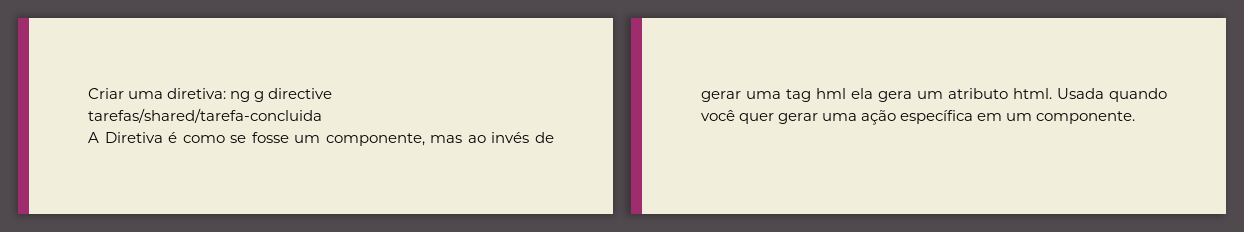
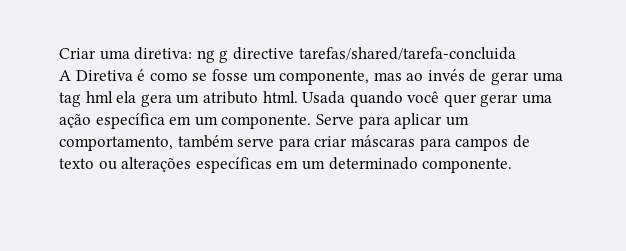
(1136, 117) none -> [315,113,469,129] [59,135,530,151] [59,157,513,173] Serve para aplicar um comportamento, também serve para criar máscaras para campos de texto ou alterações específicas em um determinado componente.

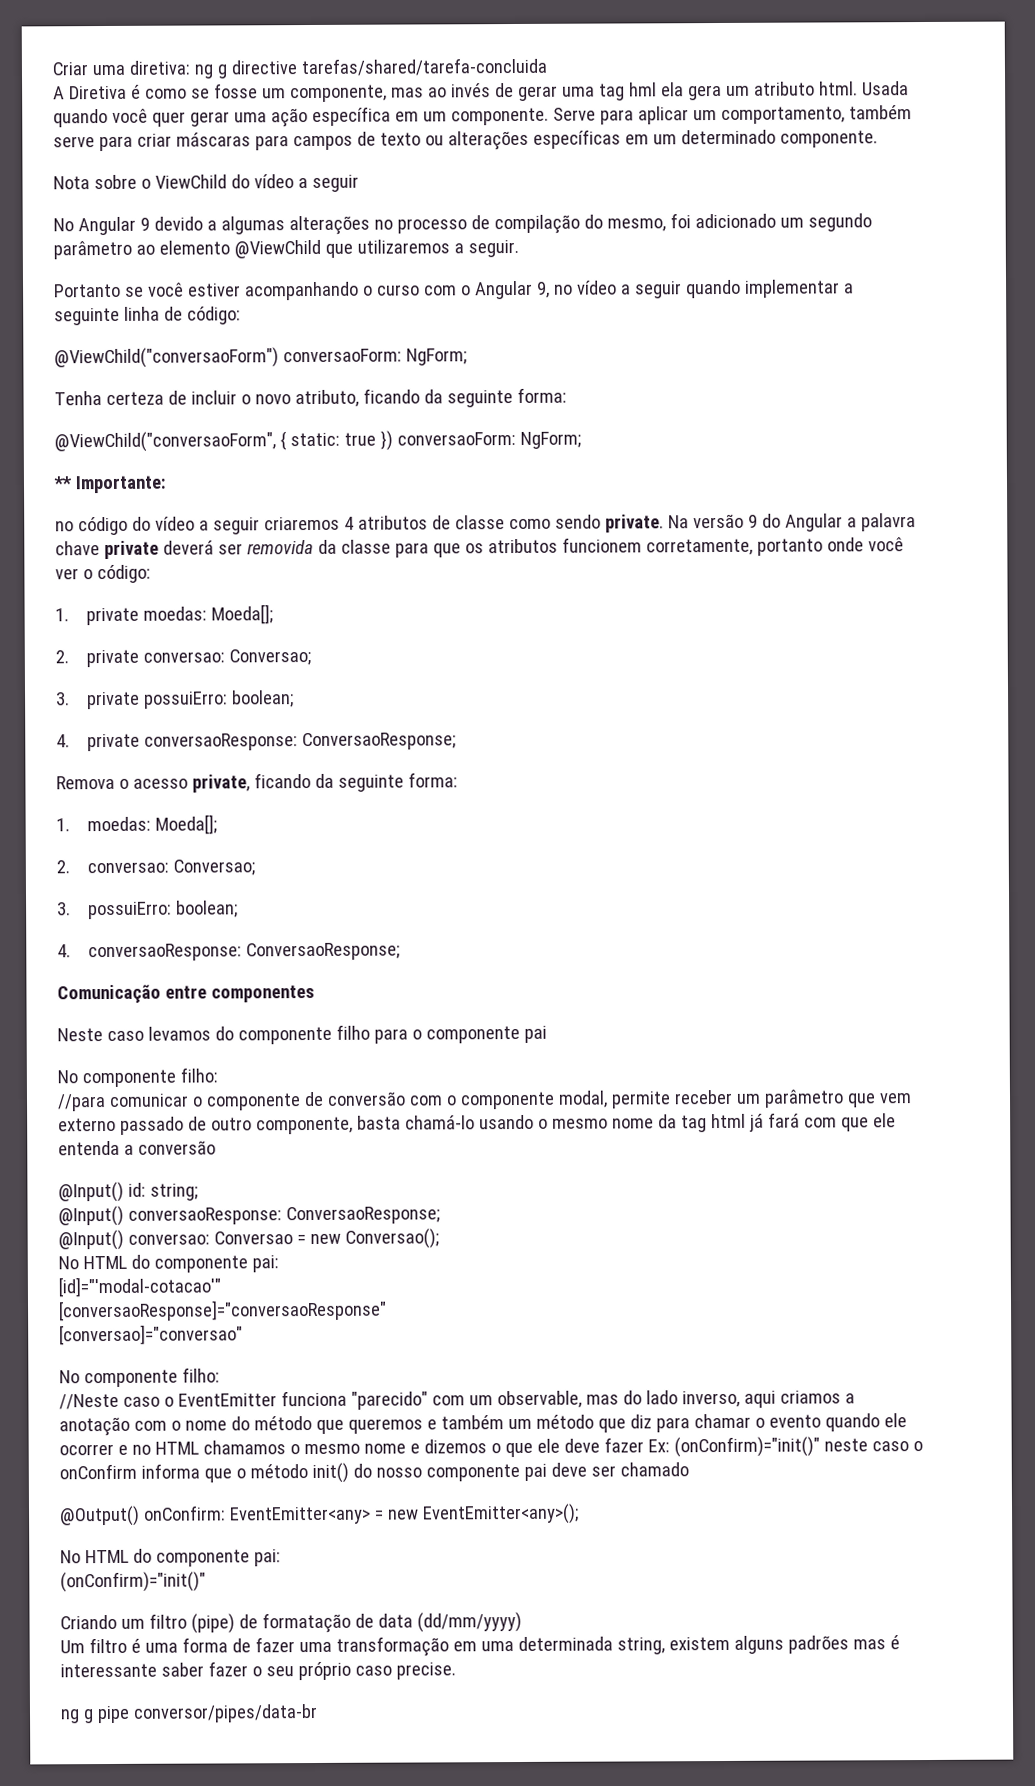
(513, 165) none -> [53,174,359,192] [53,213,872,236] [53,239,519,260] [54,279,854,301] [54,306,241,326] [54,347,467,369] [54,387,567,408] [54,430,581,453] [53,475,167,494] [55,513,916,536] [55,537,904,560] [55,564,151,584] [55,604,274,626] [55,649,312,668] [56,690,295,710] [56,732,457,752] [56,772,458,793] [56,814,218,835] [56,859,256,876] [57,900,239,920] [57,942,401,962] [57,984,315,1004] [57,1024,547,1045] [57,1067,218,1088] [57,1089,912,1112] [58,1112,896,1135] [58,1140,216,1156] [58,1181,198,1203] [58,1205,440,1227] [58,1228,439,1251] [58,1254,279,1273] [58,1276,221,1298] [58,1299,387,1322] [59,1324,243,1346] [59,1367,220,1388] [59,1390,855,1410] [59,1413,907,1437] [59,1436,923,1458] [59,1462,689,1484] [59,1503,579,1527] [60,1548,281,1567] [60,1571,206,1593] [60,1611,522,1634] [60,1635,900,1657] [60,1661,456,1681] [60,1703,318,1724] // Nota sobre o ViewChild do vídeo a seguir // No Angular 9 devido a algumas alterações no processo de compilação do mesmo, foi adicionado um segundo parâmetro ao elemento @ViewChild que utilizaremos a seguir. // Portanto se você estiver acompanhando o curso com o Angular 9, no vídeo a seguir quando implementar a seguinte linha de código: // @ViewChild("conversaoForm") conversaoForm: NgForm; // Tenha certeza de incluir o novo atributo, ficando da seguinte forma: // @ViewChild("conversaoForm", { static: true }) conversaoForm: NgForm; // ** Importante: // no código do vídeo a seguir criaremos 4 atributos de classe como sendo private. Na versão 9 do Angular a palavra chave private deverá ser removida da classe para que os atributos funcionem corretamente, portanto onde você ver o código: // 1. private moedas: Moeda[]; // 2. private conversao: Conversao; // 3. private possuiErro: boolean; // 4. private conversaoResponse: ConversaoResponse; // Remova o acesso private, ficando da seguinte forma: // 1. moedas: Moeda[]; // 2. conversao: Conversao; // 3. possuiErro: boolean; // 4. conversaoResponse: ConversaoResponse; // Comunicação entre componentes // Neste caso levamos do componente filho para o componente pai // No componente filho: // //para comunicar o componente de conversão com o componente modal, permite receber um parâmetro que vem externo passado de outro componente, basta chamá-lo usando o mesmo nome da tag html já fará com que ele entenda a conversão // @Input() id: string; // @Input() conversaoResponse: ConversaoResponse; // @Input() conversao: Conversao = new Conversao(); // No HTML do componente pai: // [id]="'modal-cotacao'" // [conversaoResponse]="conversaoResponse" // [conversao]="conversao" // No componente filho: // //Neste caso o EventEmitter funciona "parecido" com um observable, mas do lado inverso, aqui criamos a anotação com o nome do método que queremos e também um método que diz para chamar o evento quando ele ocorrer e no HTML chamamos o mesmo nome e dizemos o que ele deve fazer Ex: (onConfirm)="init()" neste caso o onConfirm informa que o método init() do nosso componente pai deve ser chamado // @Output() onConfirm: EventEmitter<any> = new EventEmitter<any>(); // No HTML do componente pai: // (onConfirm)="init()" // Criando um filtro (pipe) de formatação de data (dd/mm/yyyy) // Um filtro é uma forma de fazer uma transformação em uma determinada string, existem alguns padrões mas é interessante saber fazer o seu próprio caso precise. // ng g pipe conversor/pipes/data-br

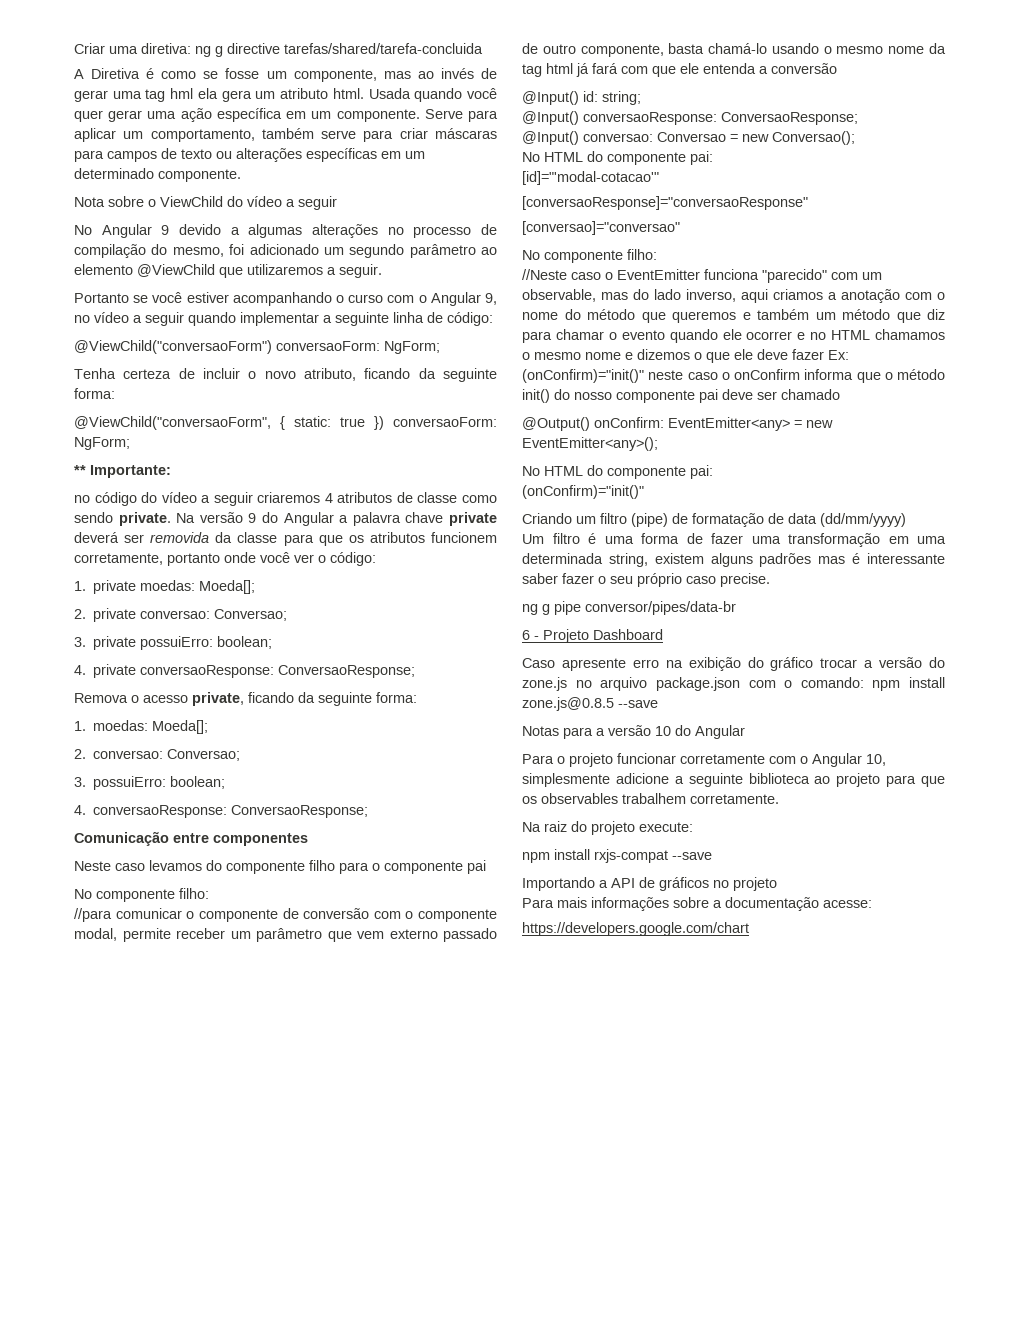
(318, 1713) none -> [522,629,663,643] [522,657,945,671] [522,677,945,691] [522,697,658,711] [522,725,745,739] [522,753,886,767] [522,773,945,787] [522,793,779,804] [522,821,693,835] [522,849,712,863] [522,877,777,891] [522,897,872,911] [522,922,749,936] // 6 - Projeto Dashboard // Caso apresente erro na exibição do gráfico trocar a versão do zone.js no arquivo package.json com o comando: npm install zone.js@0.8.5 --save // Notas para a versão 10 do Angular // Para o projeto funcionar corretamente com o Angular 10, simplesmente adicione a seguinte biblioteca ao projeto para que os observables trabalhem corretamente. // Na raiz do projeto execute: // npm install rxjs-compat --save // Importando a API de gráficos no projeto // Para mais informações sobre a documentação acesse: // https://developers.google.com/chart

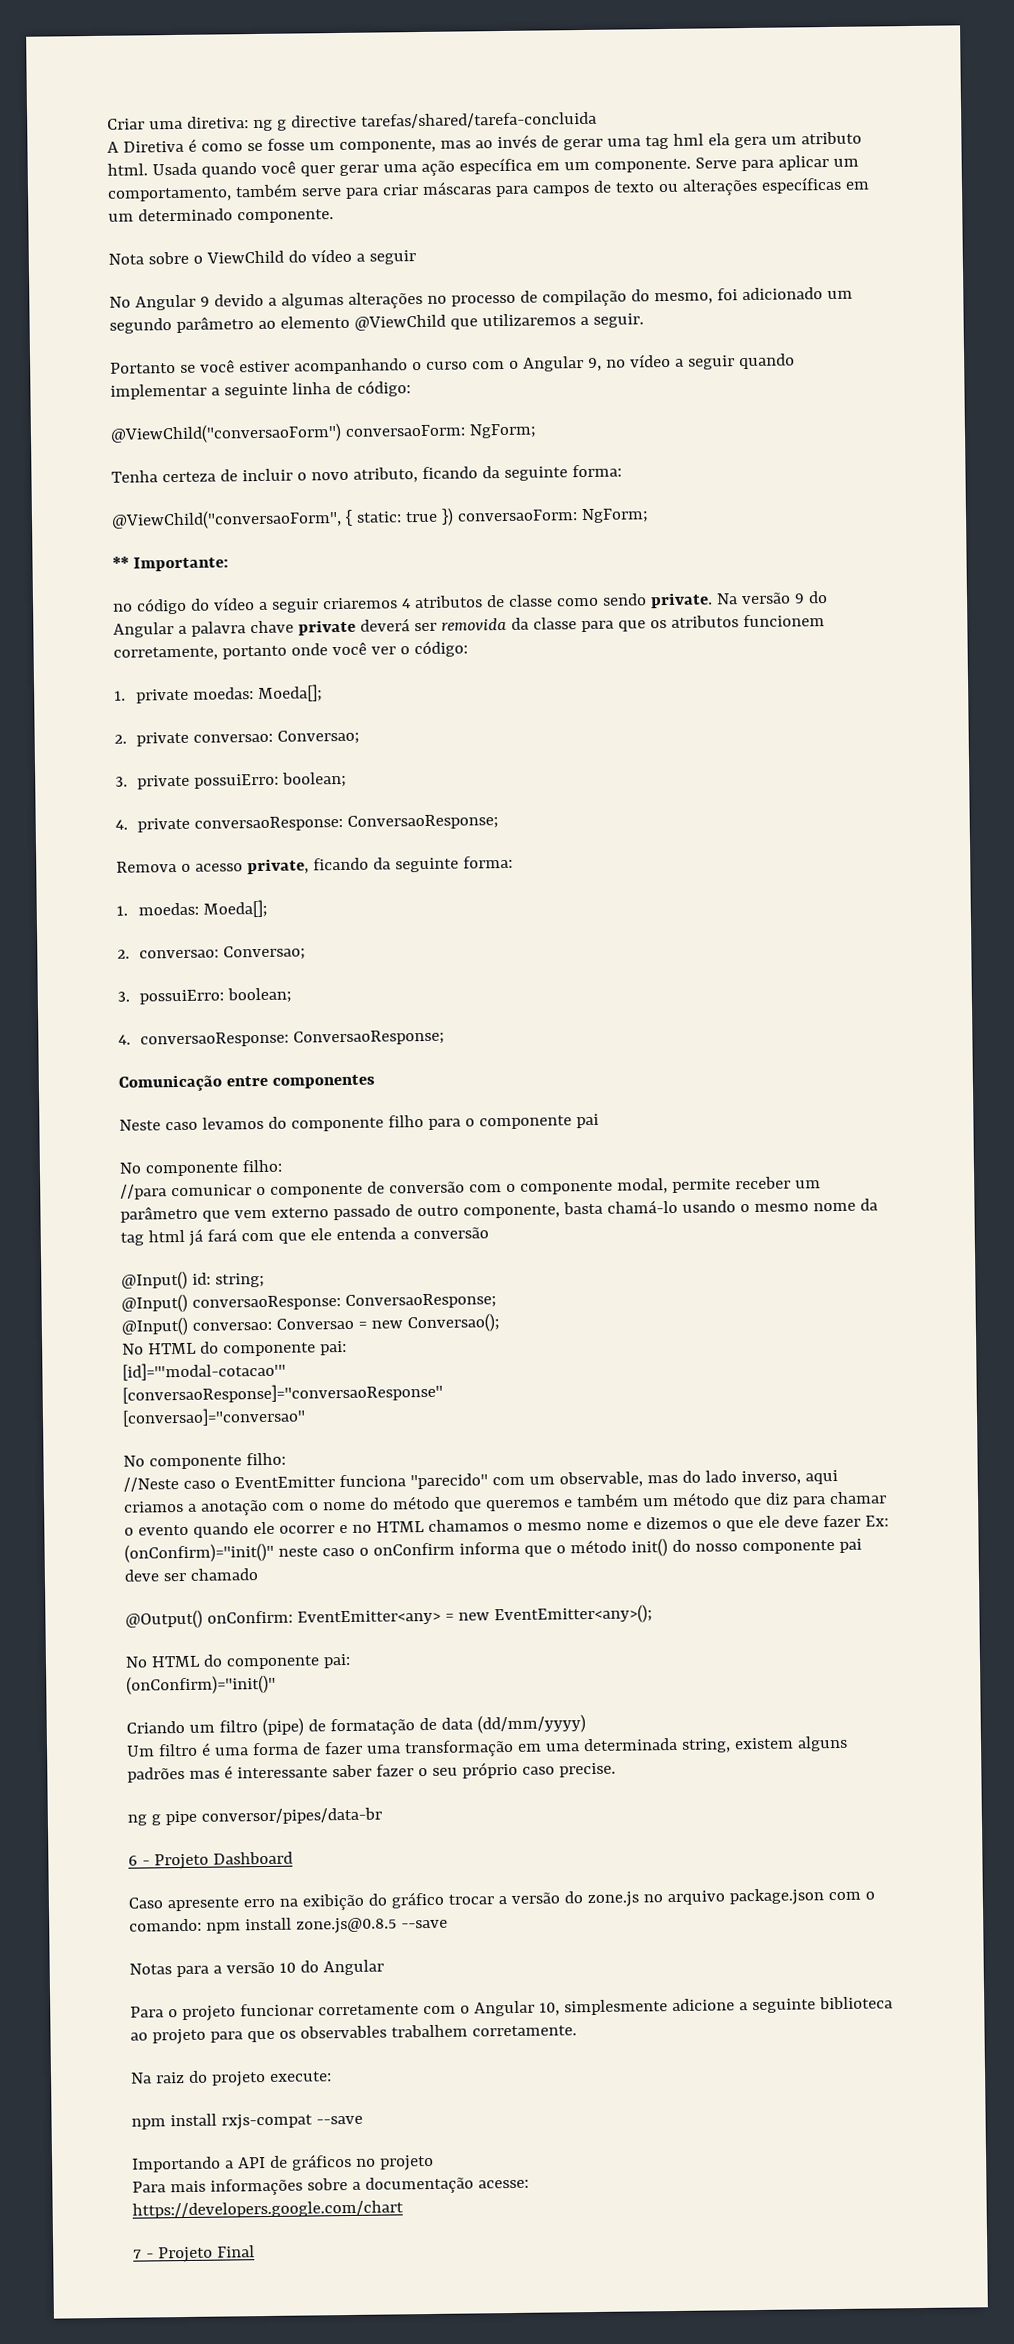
(749, 929) none -> [133,2245,255,2263] // 7 - Projeto Final

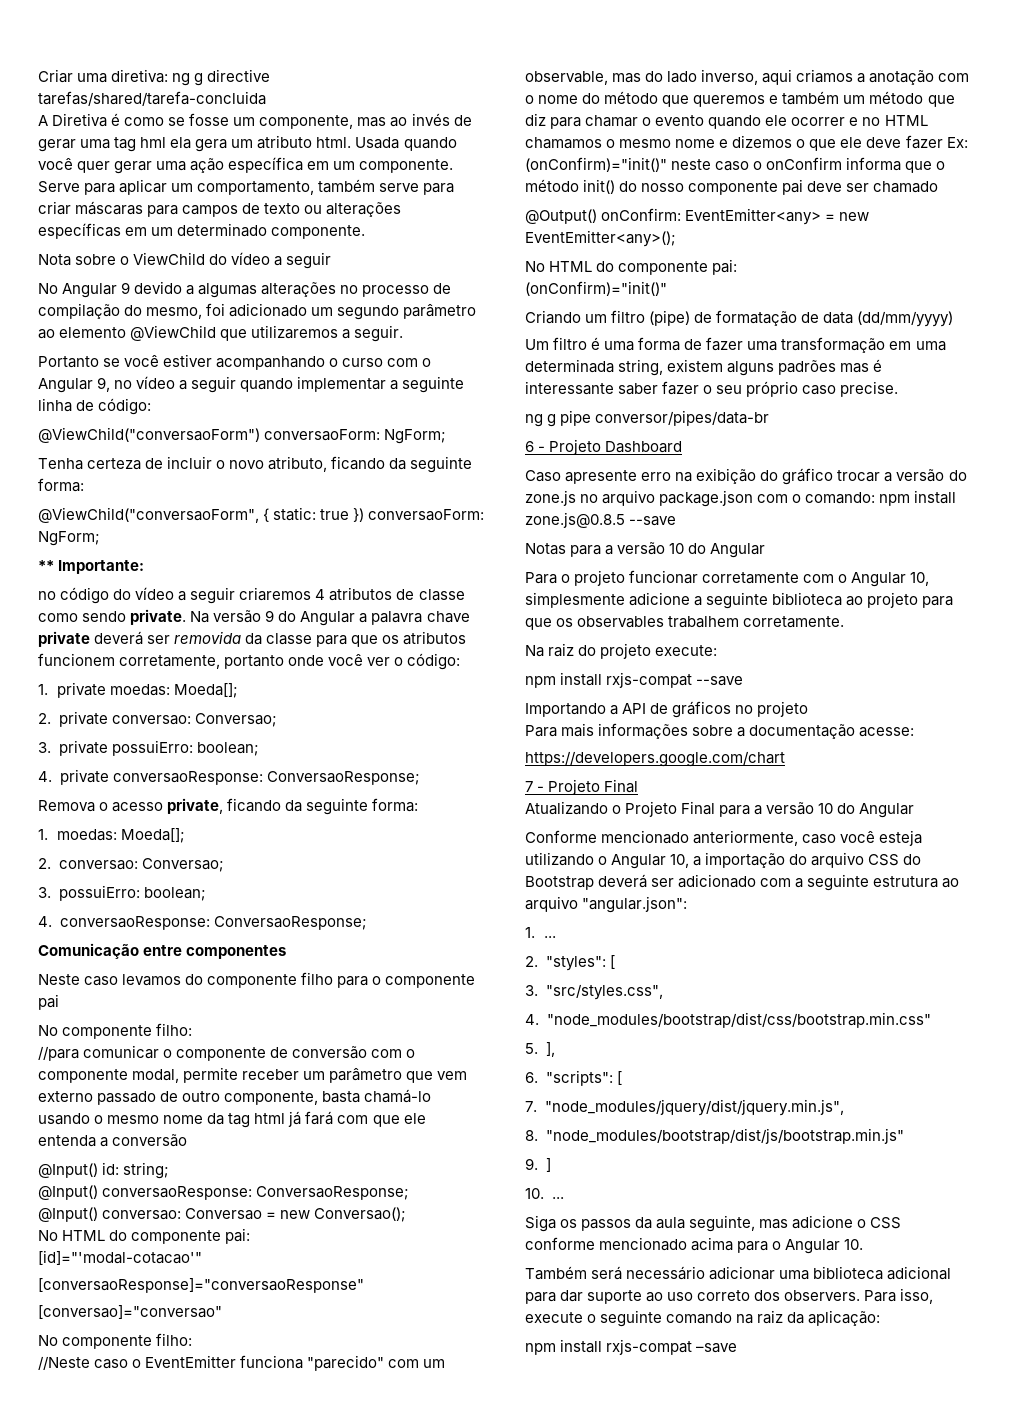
(255, 2251) none -> [525,801,915,818] [525,830,923,846] [525,852,922,869] [525,874,960,891] [525,896,688,913] [525,927,557,938] [525,955,615,971] [525,984,663,1000] [525,1012,931,1028] [525,1042,555,1057] [525,1070,622,1086] [525,1099,844,1116] [525,1128,904,1144] [525,1158,551,1172] [525,1188,564,1199] [525,1215,902,1232] [525,1237,864,1254] [525,1266,952,1280] [525,1288,934,1304] [525,1310,881,1327] [525,1339,738,1355] // Atualizando o Projeto Final para a versão 10 do Angular // Conforme mencionado anteriormente, caso você esteja utilizando o Angular 10, a importação do arquivo CSS do Bootstrap deverá ser adicionado com a seguinte estrutura ao arquivo "angular.json": // 1. ... // 2. "styles": [ // 3. "src/styles.css", // 4. "node_modules/bootstrap/dist/css/bootstrap.min.css" // 5. ], // 6. "scripts": [ // 7. "node_modules/jquery/dist/jquery.min.js", // 8. "node_modules/bootstrap/dist/js/bootstrap.min.js" // 9. ] // 10. ... // Siga os passos da aula seguinte, mas adicione o CSS conforme mencionado acima para o Angular 10. // Também será necessário adicionar uma biblioteca adicional para dar suporte ao uso correto dos observers. Para isso, execute o seguinte comando na raiz da aplicação: // npm install rxjs-compat –save

